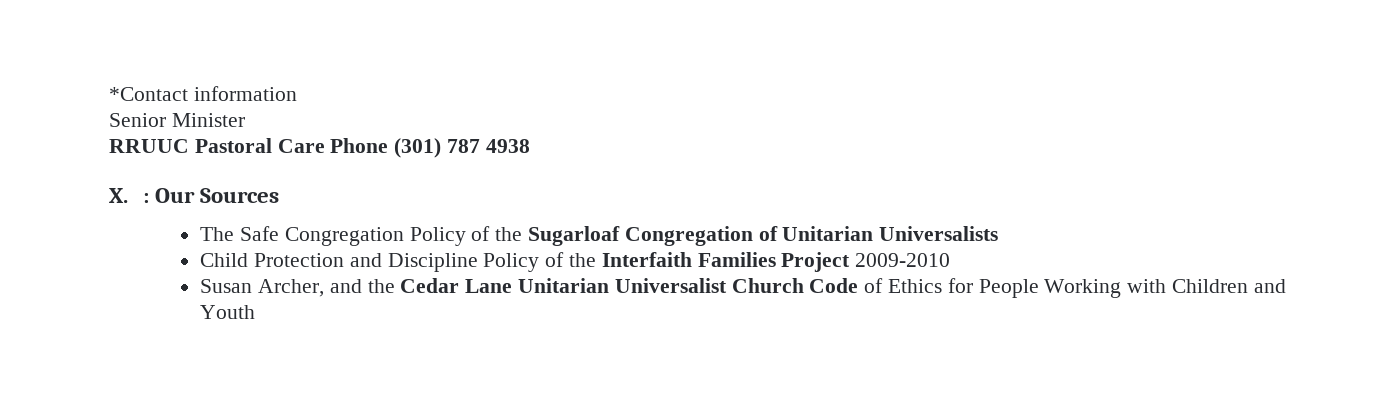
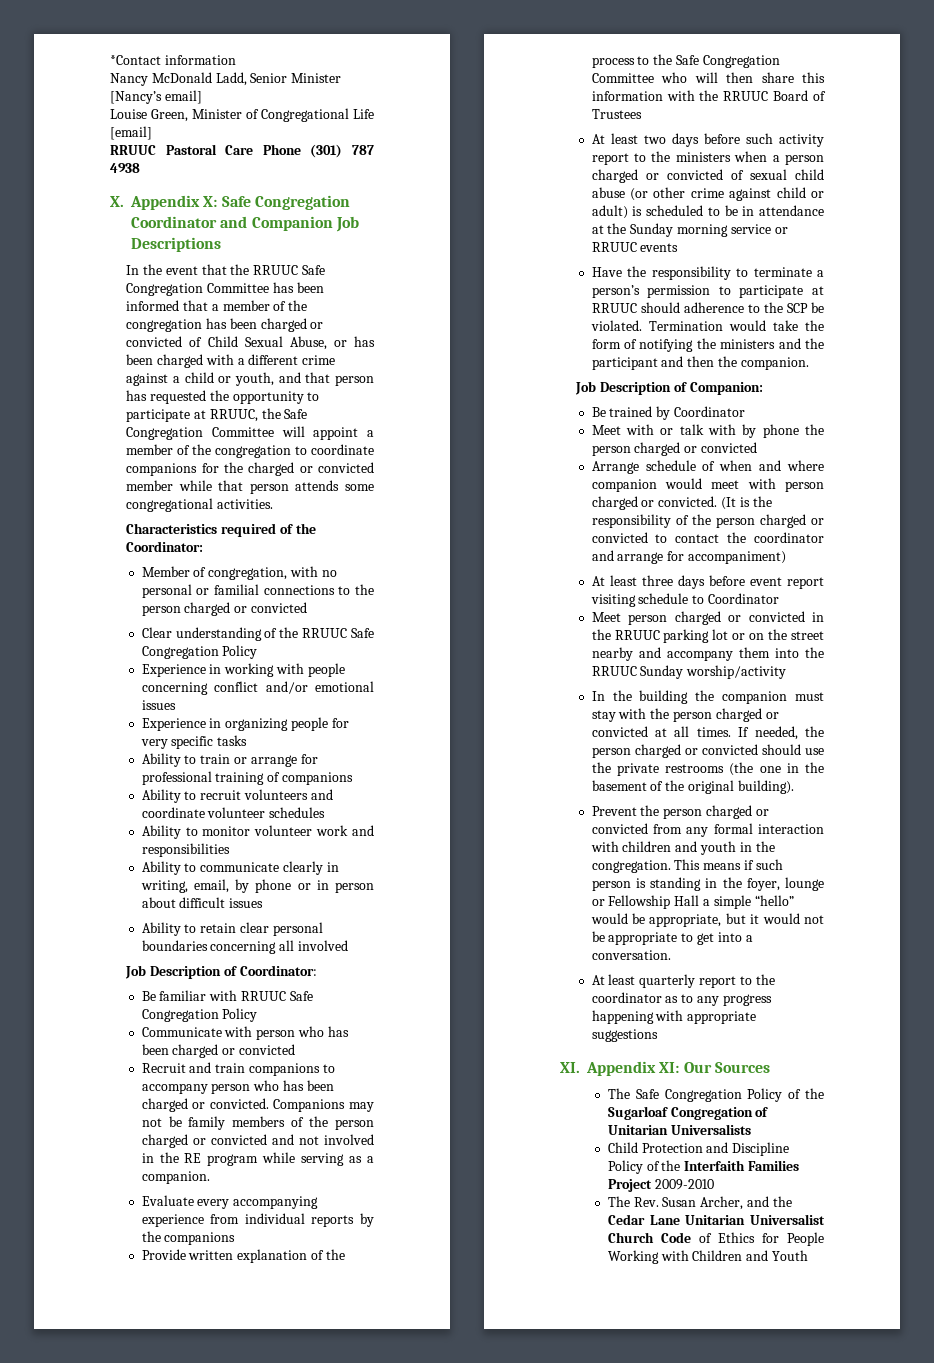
(297, 93) none -> [110,72,247,86] Nancy McDonald Ladd,
(245, 120) none -> [110,90,202,104] [110,108,374,122] [110,126,152,140] [Nancy’s email] // Louise Green, Minister of Congregational Life [email]
[142,193,149,203] : -> [130,195,350,210] [131,216,359,232] [131,237,221,252] [126,264,325,275] [126,282,324,296] [126,300,308,311] [126,318,324,332] [126,336,375,350] [126,354,336,368] [126,372,374,386] [126,390,320,404] [126,408,308,422] [126,426,374,440] [126,444,374,458] [126,462,374,476] [126,480,374,494] [126,498,274,512] [126,523,316,537] [126,541,204,552] [141,566,337,580] [141,584,374,598] [141,602,307,616] [141,627,374,641] [141,645,258,659] [141,663,345,677] [141,681,374,695] [141,700,176,710] [141,717,349,731] [140,735,248,749] [141,753,318,767] [141,771,353,785] [141,789,333,803] [141,807,326,818] [141,825,374,839] [141,843,230,857] [141,861,339,875] [140,879,374,893] [141,897,264,908] [141,922,323,936] [141,940,348,954] [125,965,317,979] [141,990,313,1001] [141,1008,258,1022] [141,1026,349,1040] [141,1044,295,1058] [141,1062,335,1076] [141,1080,334,1094] [141,1098,374,1112] [141,1116,374,1130] [141,1134,374,1148] [141,1152,374,1166] [141,1171,210,1184] [141,1195,319,1209] [141,1213,374,1227] [141,1231,236,1245] [141,1249,345,1263] [591,54,780,68] [591,72,825,83] [591,90,826,101] [591,109,642,119] [591,133,824,147] [591,151,824,165] [591,169,824,183] [591,187,824,201] [591,205,824,219] [591,223,788,237] [591,242,679,252] [591,266,824,280] [591,285,824,298] [591,302,824,313] [590,320,824,331] [591,338,824,352] [591,356,809,370] [575,381,763,395] [591,406,745,420] [591,424,824,438] [591,442,757,456] [591,460,824,474] [591,478,824,492] [591,496,772,510] [591,514,824,528] [591,532,824,543] [591,550,786,564] [591,575,824,589] [590,593,779,607] [591,611,824,625] [591,629,824,643] [591,647,824,661] [591,665,787,679] [591,690,824,704] [591,708,779,722] [591,726,824,740] [591,744,824,758] [591,762,824,776] [591,780,794,794] [591,805,769,819] [591,823,824,837] [590,841,775,855] [591,859,783,873] [591,877,824,891] [591,895,794,909] [590,913,824,927] [591,931,753,945] [591,950,671,960] [591,974,775,988] [591,992,772,1006] [591,1010,757,1024] [591,1029,658,1042] [560,1061,680,1076] Appendix X: Safe Congregation Coordinator and Companion Job Descriptions // In the event that the RRUUC Safe Congregation Committee has been informed that a member of the congregation has been charged or convicted of Child Sexual Abuse, or has been charged with a different crime against a child or youth, and that person has requested the opportunity to participate at RRUUC, the Safe Congregation Committee will appoint a member of the congregation to coordinate companions for the charged or convicted member while that person attends some congregational activities. // Characteristics required of the Coordinator: // Member of congregation, with no personal or familial connections to the person charged or convicted // Clear understanding of the RRUUC Safe Congregation Policy // Experience in working with people concerning conflict and/or emotional issues // Experience in organizing people for very specific tasks // Ability to train or arrange for professional training of companions // Ability to recruit volunteers and coordinate volunteer schedules // Ability to monitor volunteer work and responsibilities // Ability to communicate clearly in writing, email, by phone or in person about difficult issues // Ability to retain clear personal boundaries concerning all involved // Job Description of Coordinator: // Be familiar with RRUUC Safe Congregation Policy // Communicate with person who has been charged or convicted // Recruit and train companions to accompany person who has been charged or convicted. Companions may not be family members of the person charged or convicted and not involved in the RE program while serving as a companion. // Evaluate every accompanying experience from individual reports by the companions // Provide written explanation of the process to the Safe Congregation Committee who will then share this information with the RRUUC Board of Trustees // At least two days before such activity report to the ministers when a person charged or convicted of sexual child abuse (or other crime against child or adult) is scheduled to be in attendance at the Sunday morning service or RRUUC events // Have the responsibility to terminate a person’s permission to participate at RRUUC should adherence to the SCP be violated. Termination would take the form of notifying the ministers and the participant and then the companion. // Job Description of Companion: // Be trained by Coordinator // Meet with or talk with by phone the person charged or convicted // Arrange schedule of when and where companion would meet with person charged or convicted. (It is the responsibility of the person charged or convicted to contact the coordinator and arrange for accompaniment) // At least three days before event report visiting schedule to Coordinator // Meet person charged or convicted in the RRUUC parking lot or on the street nearby and accompany them into the RRUUC Sunday worship/activity // In the building the companion must stay with the person charged or convicted at all times. If needed, the person charged or convicted should use the private restrooms (the one in the basement of the original building). // Prevent the person charged or convicted from any formal interaction with children and youth in the congregation. This means if such person is standing in the foyer, lounge or Fellowship Hall a simple “hello” would be appropriate, but it would not be appropriate to get into a conversation. // At least quarterly report to the coordinator as to any progress happening with appropriate suggestions // XI. Appendix XI:
(951, 260) none -> [607,1196,659,1207] The Rev.

